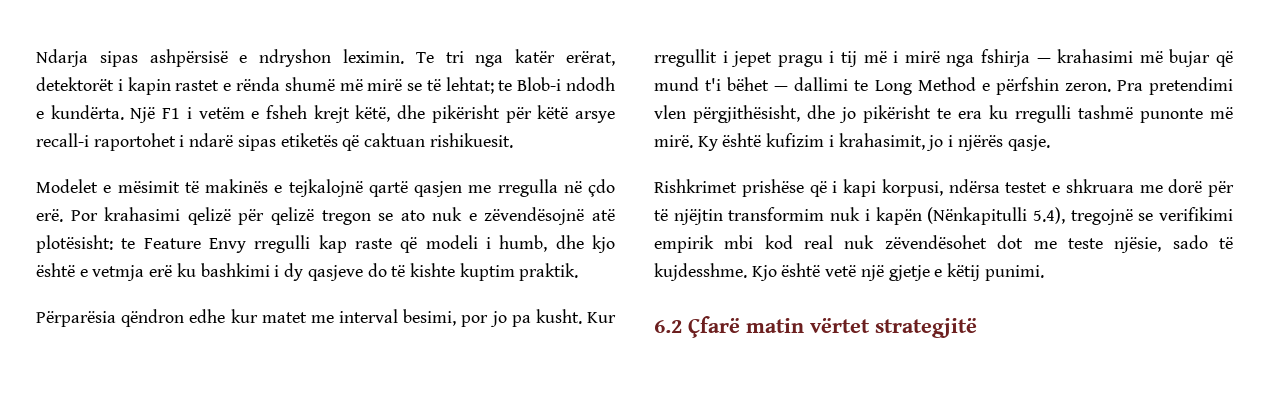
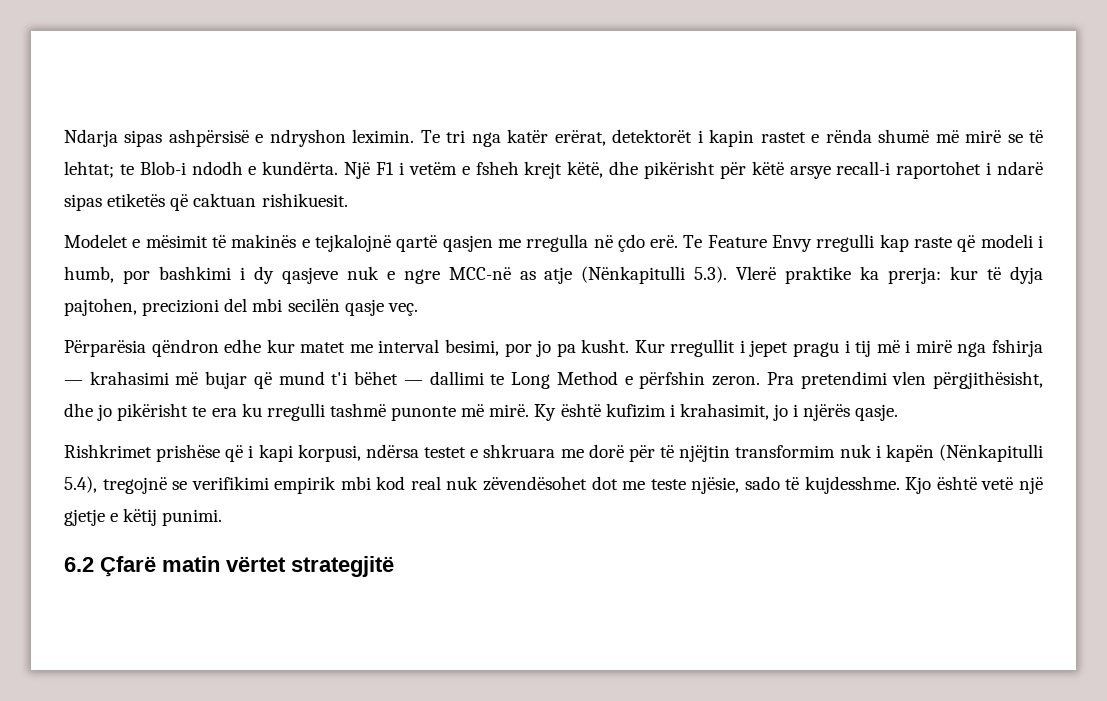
[70,207,615,225] [36,235,136,253] Por krahasimi qelizë për qelizë tregon se ato nuk e zëvendësojnë atë plotësisht: te -> [683,235,703,248] Te
[555,235,615,253] [36,263,579,281] dhe kjo është e vetmja erë ku bashkimi i dy qasjeve do të kishte kuptim praktik. -> [122,266,1044,284] [64,298,418,316] por bashkimi i dy qasjeve nuk e ngre MCC-në as atje (Nënkapitulli 5.3). Vlerë praktike ka prerja: kur të dyja pajtohen, precizioni del mbi secilën qasje veç.

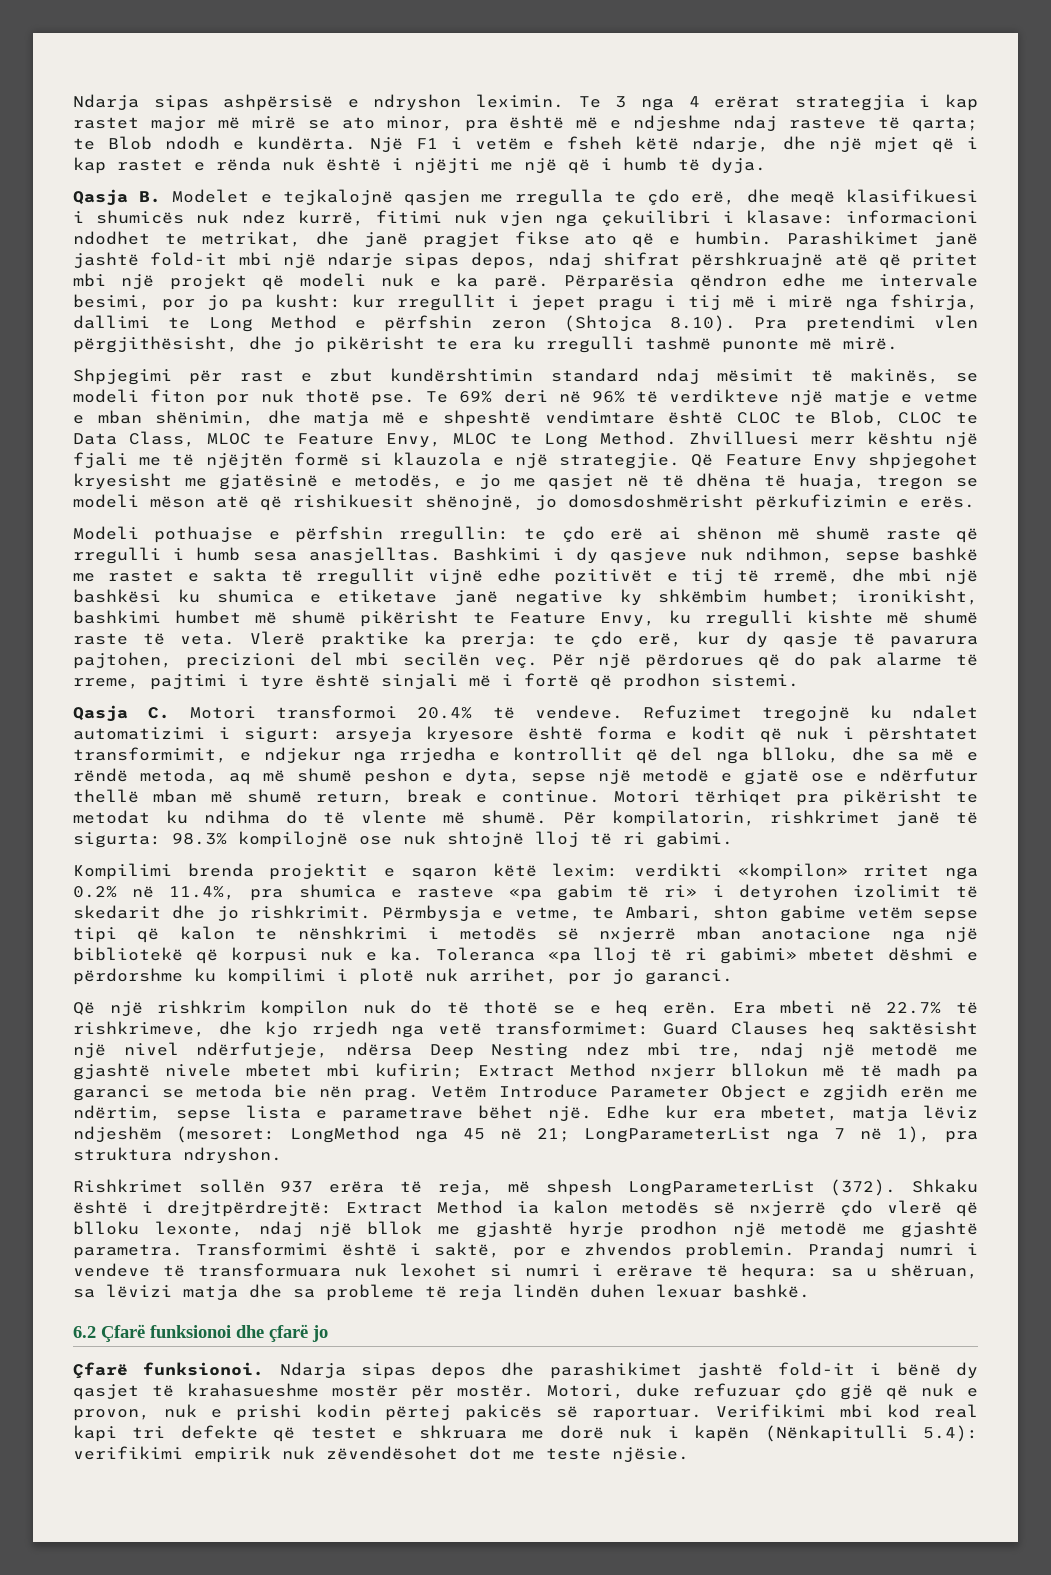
[446,129,1043,147] [64,161,186,178] tri nga katër erërat, detektorët i kapin rastet e rënda shumë më mirë se të lehtat; te Blob-i -> [615,94,979,111] [73,115,978,132] [73,136,153,150] 3 nga 4 erërat strategjia i kap rastet major më mirë se ato minor, pra është më e ndjeshme ndaj rasteve të qarta; te Blob
[524,161,1043,179] [64,193,348,211] [64,234,1044,252] [64,266,1044,284] [64,298,418,316] [64,339,440,357] krejt këtë, dhe pikërisht për këtë arsye recall-i raportohet i ndarë sipas etiketës që caktuan rishikuesit. // Modelet e mësimit të makinës e tejkalojnë qartë qasjen me rregulla në çdo erë. Te Feature Envy rregulli kap raste që modeli i humb, por bashkimi i dy qasjeve nuk e ngre MCC-në as atje (Nënkapitulli 5.3). Vlerë praktike ka prerja: kur të dyja pajtohen, precizioni del mbi secilën qasje veç. // Përparësia qëndron edhe kur matet me interval -> [635,136,979,153] [73,157,766,174] [73,189,979,206] [73,210,978,227] [73,231,978,248] [73,252,978,269] [73,273,978,290] këtë ndarje, dhe një mjet që i kap rastet e rënda nuk është i njëjti me një që i humb të dyja. // Qasja B. Modelet e tejkalojnë qasjen me rregulla te çdo erë, dhe meqë klasifikuesi i shumicës nuk ndez kurrë, fitimi nuk vjen nga çekuilibri i klasave: informacioni ndodhet te metrikat, dhe janë pragjet fikse ato që e humbin. Parashikimet janë jashtë fold-it mbi një ndarje sipas depos, ndaj shifrat përshkruajnë atë që pritet mbi një projekt që modeli nuk e ka parë. Përparësia qëndron edhe me intervale
[581,339,665,353] kusht. Kur -> [274,294,386,308] kusht: kur
[992,339,1044,357] [64,371,423,389] fshirja — krahasimi më bujar që mund t'i bëhet — -> [890,294,978,311] fshirja,
[712,376,761,386] zeron. -> [490,315,737,332] zeron (Shtojca 8.10).
[534,403,899,421] [64,444,419,462] Ky është kufizim i krahasimit, jo i njërës qasje. // Rishkrimet prishëse që i kapi korpusi, ndërsa -> [73,368,978,385] [73,389,978,406] [73,410,978,427] [73,431,979,448] [73,452,979,469] [73,473,978,490] [73,494,975,511] [73,526,978,543] [73,547,978,564] [73,568,978,585] [73,589,978,606] [73,610,978,627] [73,631,978,648] [73,652,978,669] [73,673,799,690] [73,705,979,722] [73,726,978,743] [73,747,979,764] [73,768,978,785] [73,789,978,806] [73,810,979,827] [73,831,733,848] [73,863,979,880] [73,884,978,901] [73,905,978,922] [73,926,978,943] [73,947,979,964] [73,968,733,985] [73,1000,978,1017] [73,1021,978,1038] [73,1042,978,1059] [73,1063,978,1080] [73,1084,979,1101] [73,1105,978,1122] [73,1126,978,1143] [73,1147,282,1164] [73,1179,978,1196] [73,1200,978,1217] [73,1221,979,1238] [73,1242,978,1259] [73,1263,978,1280] [73,1284,810,1301] [73,1324,328,1342] [73,1362,978,1379] [73,1383,978,1400] [73,1404,978,1421] [73,1425,296,1442] // Shpjegimi për rast e zbut kundërshtimin standard ndaj mësimit të makinës, se modeli fiton por nuk thotë pse. Te 69% deri në 96% të verdikteve një matje e vetme e mban shënimin, dhe matja më e shpeshtë vendimtare është CLOC te Blob, CLOC te Data Class, MLOC te Feature Envy, MLOC te Long Method. Zhvilluesi merr kështu një fjali me të njëjtën formë si klauzola e një strategjie. Që Feature Envy shpjegohet kryesisht me gjatësinë e metodës, e jo me qasjet në të dhëna të huaja, tregon se modeli mëson atë që rishikuesit shënojnë, jo domosdoshmërisht përkufizimin e erës. // Modeli pothuajse e përfshin rregullin: te çdo erë ai shënon më shumë raste që rregulli i humb sesa anasjelltas. Bashkimi i dy qasjeve nuk ndihmon, sepse bashkë me rastet e sakta të rregullit vijnë edhe pozitivët e tij të rremë, dhe mbi një bashkësi ku shumica e etiketave janë negative ky shkëmbim humbet; ironikisht, bashkimi humbet më shumë pikërisht te Feature Envy, ku rregulli kishte më shumë raste të veta. Vlerë praktike ka prerja: te çdo erë, kur dy qasje të pavarura pajtohen, precizioni del mbi secilën veç. Për një përdorues që do pak alarme të rreme, pajtimi i tyre është sinjali më i fortë që prodhon sistemi. // Qasja C. Motori transformoi 20.4% të vendeve. Refuzimet tregojnë ku ndalet automatizimi i sigurt: arsyeja kryesore është forma e kodit që nuk i përshtatet transformimit, e ndjekur nga rrjedha e kontrollit që del nga blloku, dhe sa më e rëndë metoda, aq më shumë peshon e dyta, sepse një metodë e gjatë ose e ndërfutur thellë mban më shumë return, break e continue. Motori tërhiqet pra pikërisht te metodat ku ndihma do të vlente më shumë. Për kompilatorin, rishkrimet janë të sigurta: 98.3% kompilojnë ose nuk shtojnë lloj të ri gabimi. // Kompilimi brenda projektit e sqaron këtë lexim: verdikti «kompilon» rritet nga 0.2% në 11.4%, pra shumica e rasteve «pa gabim të ri» i detyrohen izolimit të skedarit dhe jo rishkrimit. Përmbysja e vetme, te Ambari, shton gabime vetëm sepse tipi që kalon te nënshkrimi i metodës së nxjerrë mban anotacione nga një bibliotekë që korpusi nuk e ka. Toleranca «pa lloj të ri gabimi» mbetet dëshmi e përdorshme ku kompilimi i plotë nuk arrihet, por jo garanci. // Që një rishkrim kompilon nuk do të thotë se e heq erën. Era mbeti në 22.7% të rishkrimeve, dhe kjo rrjedh nga vetë transformimet: Guard Clauses heq saktësisht një nivel ndërfutjeje, ndërsa Deep Nesting ndez mbi tre, ndaj një metodë me gjashtë nivele mbetet mbi kufirin; Extract Method nxjerr bllokun më të madh pa garanci se metoda bie nën prag. Vetëm Introduce Parameter Object e zgjidh erën me ndërtim, sepse lista e parametrave bëhet një. Edhe kur era mbetet, matja lëviz ndjeshëm (mesoret: LongMethod nga 45 në 21; LongParameterList nga 7 në 1), pra struktura ndryshon. // Rishkrimet sollën 937 erëra të reja, më shpesh LongParameterList (372). Shkaku është i drejtpërdrejtë: Extract Method ia kalon metodës së nxjerrë çdo vlerë që blloku lexonte, ndaj një bllok me gjashtë hyrje prodhon një metodë me gjashtë parametra. Transformimi është i saktë, por e zhvendos problemin. Prandaj numri i vendeve të transformuara nuk lexohet si numri i erërave të hequra: sa u shëruan, sa lëvizi matja dhe sa probleme të reja lindën duhen lexuar bashkë. // 6.2 Çfarë funksionoi dhe çfarë jo // Çfarë funksionoi. Ndarja sipas depos dhe parashikimet jashtë fold-it i bënë dy qasjet të krahasueshme mostër për mostër. Motori, duke refuzuar çdo gjë që nuk e provon, nuk e prishi kodin përtej pakicës së raportuar. Verifikimi mbi kod real kapi tri defekte që
[628,444,1043,462] [64,476,441,494] për të njëjtin transformim nuk i kapën (Nënkapitulli 5.4), tregojnë se verifikimi empirik mbi kod real -> [619,1425,978,1442] [73,1446,271,1463] nuk i kapën (Nënkapitulli 5.4): verifikimi empirik
[691,476,1043,494] [64,508,223,526] [64,556,394,577] njësie, sado të kujdesshme. Kjo është vetë një gjetje e këtij punimi. // 6.2 Çfarë matin vërtet strategjitë -> [612,1447,689,1463] njësie.

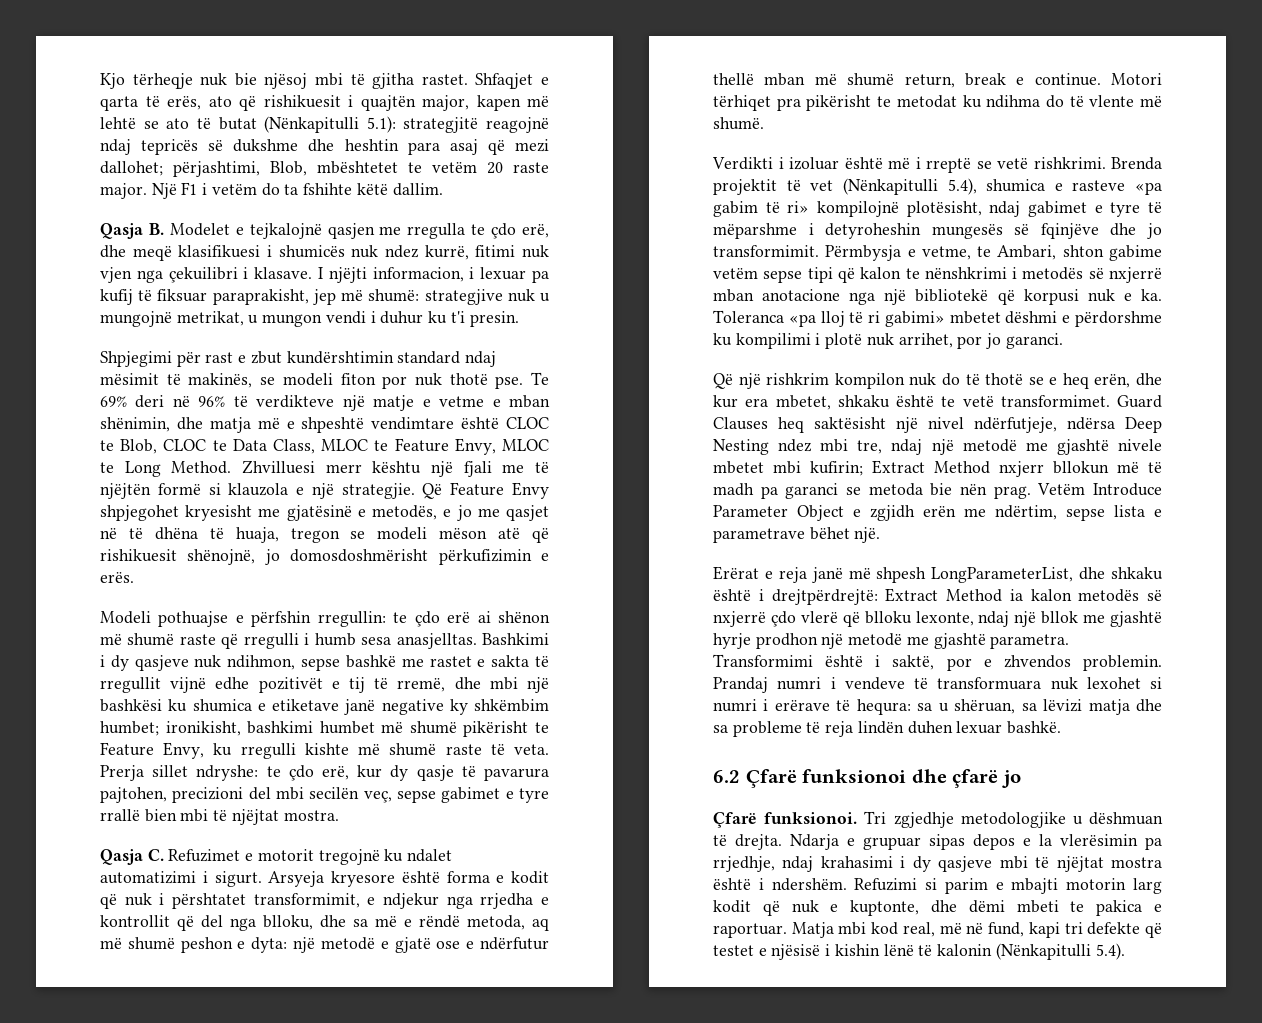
[73,94,979,111] [73,115,978,132] [73,136,979,153] [73,157,766,174] Ndarja sipas ashpërsisë e ndryshon leximin. Te 3 nga 4 erërat strategjia i kap rastet major më mirë se ato minor, pra është më e ndjeshme ndaj rasteve të qarta; te Blob ndodh e kundërta. Një F1 i vetëm e fsheh këtë ndarje, dhe një mjet që i kap rastet e rënda nuk është i njëjti me një që i humb të dyja. -> [100,73,549,89] [100,95,549,111] [100,116,549,133] [100,139,549,155] [100,161,549,177] [100,182,443,199] Kjo tërheqje nuk bie njësoj mbi të gjitha rastet. Shfaqjet e qarta të erës, ato që rishikuesit i quajtën major, kapen më lehtë se ato të butat (Nënkapitulli 5.1): strategjitë reagojnë ndaj tepricës së dukshme dhe heshtin para asaj që mezi dallohet; përjashtimi, Blob, mbështetet te vetëm 20 raste major. Një F1 i vetëm do ta fshihte këtë dallim.
[745,210,978,224] [73,231,978,248] [73,252,978,269] [73,273,978,290] [73,294,978,311] [73,315,978,332] [73,336,898,353] klasave: informacioni ndodhet te metrikat, dhe janë pragjet fikse ato që e humbin. Parashikimet janë jashtë fold-it mbi një ndarje sipas depos, ndaj shifrat përshkruajnë atë që pritet mbi një projekt që modeli nuk e ka parë. Përparësia qëndron edhe me intervale besimi, por jo pa kusht: kur rregullit i jepet pragu i tij më i mirë nga fshirja, dallimi te Long Method e përfshin zeron (Shtojca 8.10). Pra pretendimi vlen përgjithësisht, dhe jo pikërisht te era ku rregulli tashmë punonte më mirë. -> [254,267,550,283] [100,289,550,305] [100,311,519,327] klasave. I njëjti informacion, i lexuar pa kufij të fiksuar paraprakisht, jep më shumë: strategjive nuk u mungojnë metrikat, u mungon vendi i duhur ku t'i presin.
[250,631,538,648] Vlerë praktike ka prerja: -> [100,765,259,781] Prerja sillet ndryshe:
[493,652,978,669] [73,673,799,690] [73,705,742,722] veç. Për një përdorues që do pak alarme të rreme, pajtimi i tyre është sinjali më i fortë që prodhon sistemi. // Qasja C. Motori transformoi 20.4% të vendeve. Refuzimet -> [363,787,549,803] [100,809,339,825] [100,849,314,865] veç, sepse gabimet e tyre rrallë bien mbi të njëjtat mostra. // Qasja C. Refuzimet e motorit
[244,727,412,743] sigurt: arsyeja -> [214,871,325,887] sigurt. Arsyeja
[464,768,587,785] dyta, sepse -> [251,937,288,953] dyta:
[562,810,979,827] [73,831,733,848] [73,863,979,880] [73,886,284,901] Për kompilatorin, rishkrimet janë të sigurta: 98.3% kompilojnë ose nuk shtojnë lloj të ri gabimi. // Kompilimi brenda projektit e sqaron këtë lexim: verdikti «kompilon» rritet nga 0.2% në 11.4%, pra -> [712,157,1162,173] [713,178,977,195] // Verdikti i izoluar është më i rreptë se vetë rishkrimi. Brenda projektit të vet (Nënkapitulli 5.4),
[712,884,978,901] [73,905,371,922] i detyrohen izolimit të skedarit dhe jo rishkrimit. -> [817,201,1162,217] [713,223,1162,239] [713,245,819,257] kompilojnë plotësisht, ndaj gabimet e tyre të mëparshme i detyroheshin mungesës së fqinjëve dhe jo transformimit.
[662,1000,978,1014] [73,1021,649,1038] erën. Era mbeti në 22.7% të rishkrimeve, dhe kjo rrjedh nga vetë transformimet: -> [1094,373,1162,388] [713,395,1110,410] erën, dhe kur era mbetet, shkaku është te vetë transformimet.
[606,1105,978,1122] [73,1126,978,1143] [73,1147,282,1164] [73,1179,978,1196] Edhe kur era mbetet, matja lëviz ndjeshëm (mesoret: LongMethod nga 45 në 21; LongParameterList nga 7 në 1), pra struktura ndryshon. // Rishkrimet sollën 937 erëra të reja, më shpesh LongParameterList (372). Shkaku -> [713,566,1163,583] // Erërat e reja janë më shpesh LongParameterList, dhe shkaku
[279,1362,978,1379] [73,1383,978,1400] [73,1404,978,1421] Ndarja sipas depos dhe parashikimet jashtë fold-it i bënë dy qasjet të krahasueshme mostër për mostër. Motori, duke refuzuar çdo gjë që nuk e provon, nuk e prishi kodin përtej pakicës së raportuar. Verifikimi mbi kod real -> [864,811,1163,828] [713,834,1162,850] [713,856,1162,872] [713,878,1162,894] [713,900,1162,916] [713,922,1025,938] Tri zgjedhje metodologjike u dëshmuan të drejta. Ndarja e grupuar sipas depos e la vlerësimin pa rrjedhje, ndaj krahasimi i dy qasjeve mbi të njëjtat mostra është i ndershëm. Refuzimi si parim e mbajti motorin larg kodit që nuk e kuptonte, dhe dëmi mbeti te pakica e raportuar. Matja mbi kod real, më në fund,
[418,1425,978,1442] [73,1446,689,1463] shkruara me dorë nuk i kapën (Nënkapitulli 5.4): verifikimi empirik nuk zëvendësohet dot me teste njësie. -> [771,943,1125,960] njësisë i kishin lënë të kalonin (Nënkapitulli 5.4).

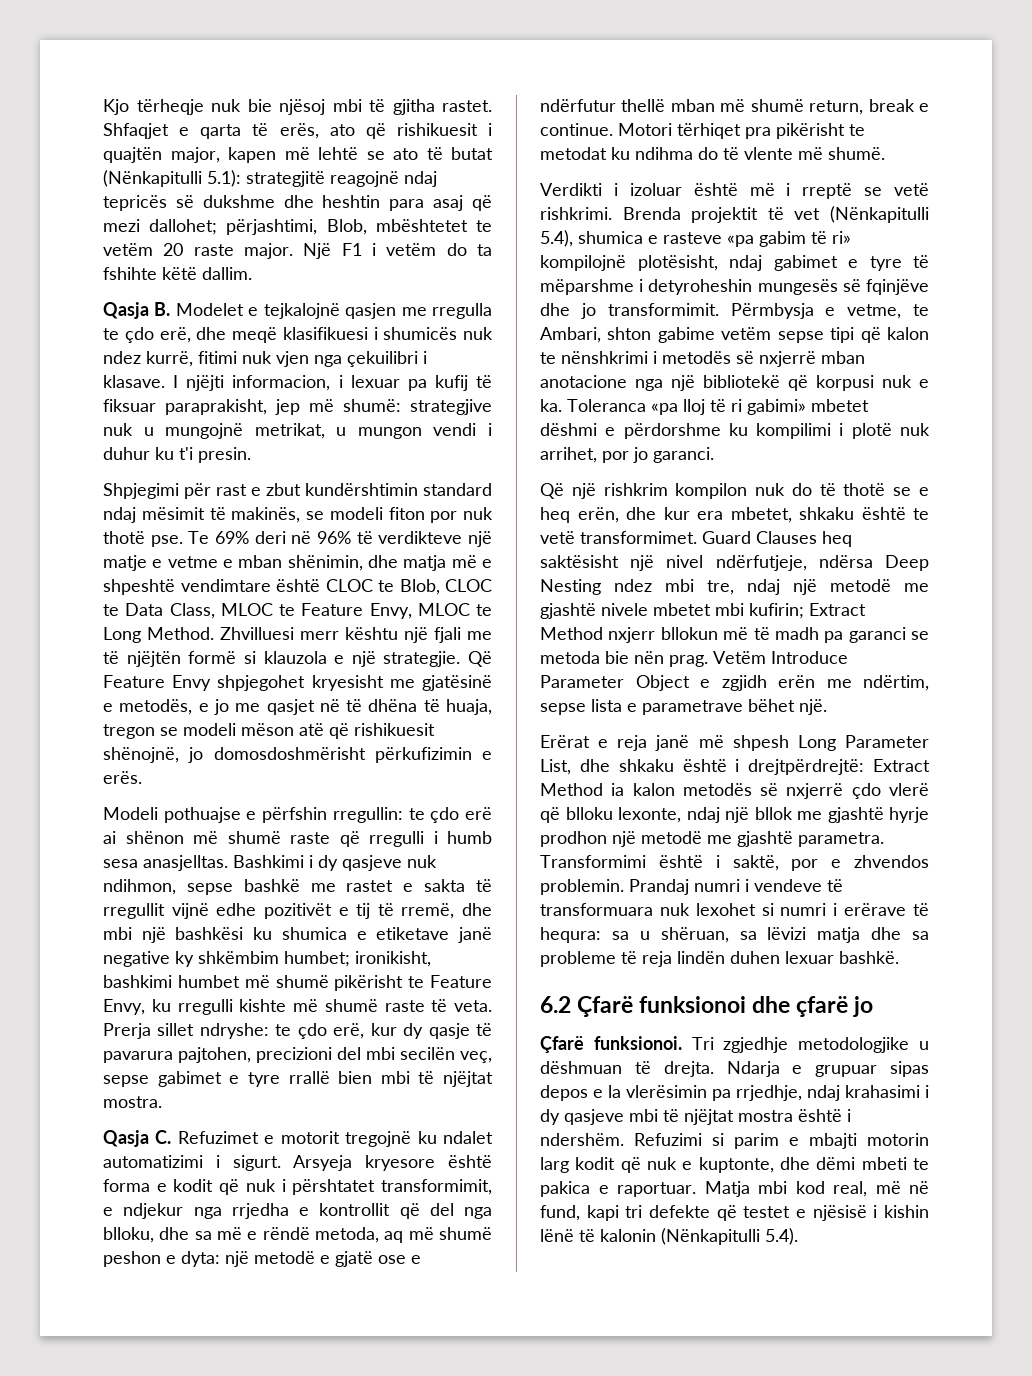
[931,567,1074,583] LongParameterList, -> [797,735,929,751] [540,759,571,775] Long Parameter List,

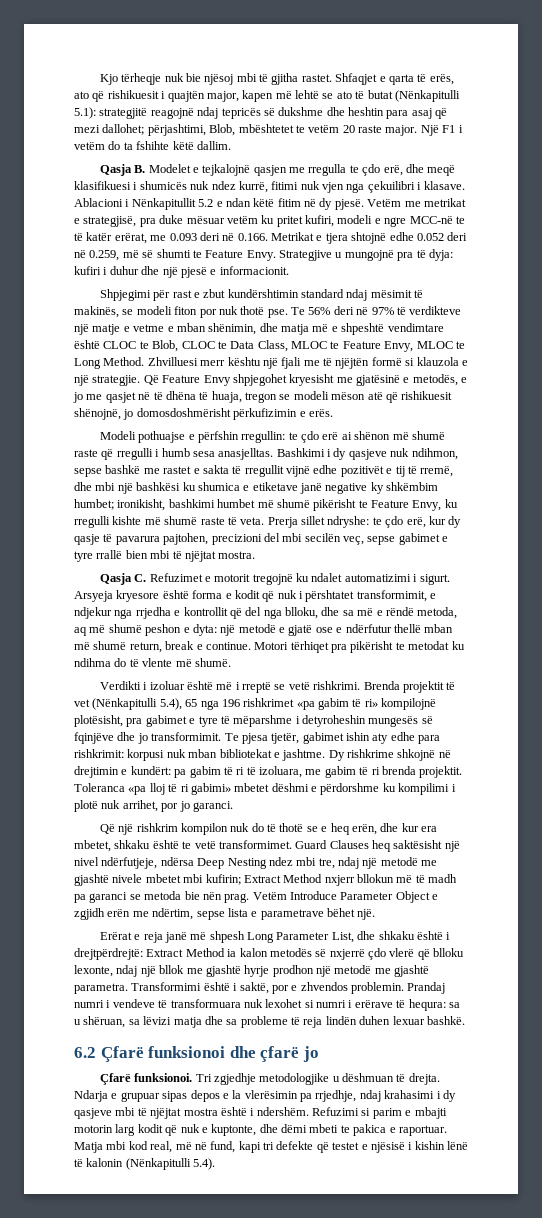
[173,375,492,391] [103,399,492,415] [103,423,492,439] [103,447,251,463] I njëjti informacion, i lexuar pa kufij të fiksuar paraprakisht, jep më shumë: strategjive nuk u mungojnë metrikat, u mungon vendi i duhur ku t'i presin. -> [74,198,466,210] [74,215,465,227] [74,232,468,244] [74,249,453,261] [74,266,289,278] Ablacioni i Nënkapitullit 5.2 e ndan këtë fitim në dy pjesë. Vetëm me metrikat e strategjisë, pra duke mësuar vetëm ku pritet kufiri, modeli e ngre MCC-në te të katër erërat, me 0.093 deri në 0.166. Metrikat e tjera shtojnë edhe 0.052 deri në 0.259, më së shumti te Feature Envy. Strategjive u mungojnë pra të dyja: kufiri i duhur dhe një pjesë e informacionit.
[215,531,351,544] 69% deri në 96% -> [308,306,394,315] 56% deri në 97%
[578,231,722,244] shumica e rasteve -> [185,698,295,710] 65 nga 196 rishkrimet
[729,255,762,271] ndaj -> [126,718,143,727] pra
[730,303,929,319] [540,327,929,343] [540,351,865,367] [540,375,929,391] [540,399,562,412] Përmbysja e vetme, te Ambari, shton gabime vetëm sepse tipi që kalon te nënshkrimi i metodës së nxjerrë mban anotacione nga një bibliotekë që korpusi nuk e ka. -> [224,732,441,744] [74,749,451,761] [74,766,463,778] Te pjesa tjetër, gabimet ishin aty edhe para rishkrimit: korpusi nuk mban bibliotekat e jashtme. Dy rishkrime shkojnë në drejtimin e kundërt: pa gabim të ri të izoluara, me gabim të ri brenda projektit.

